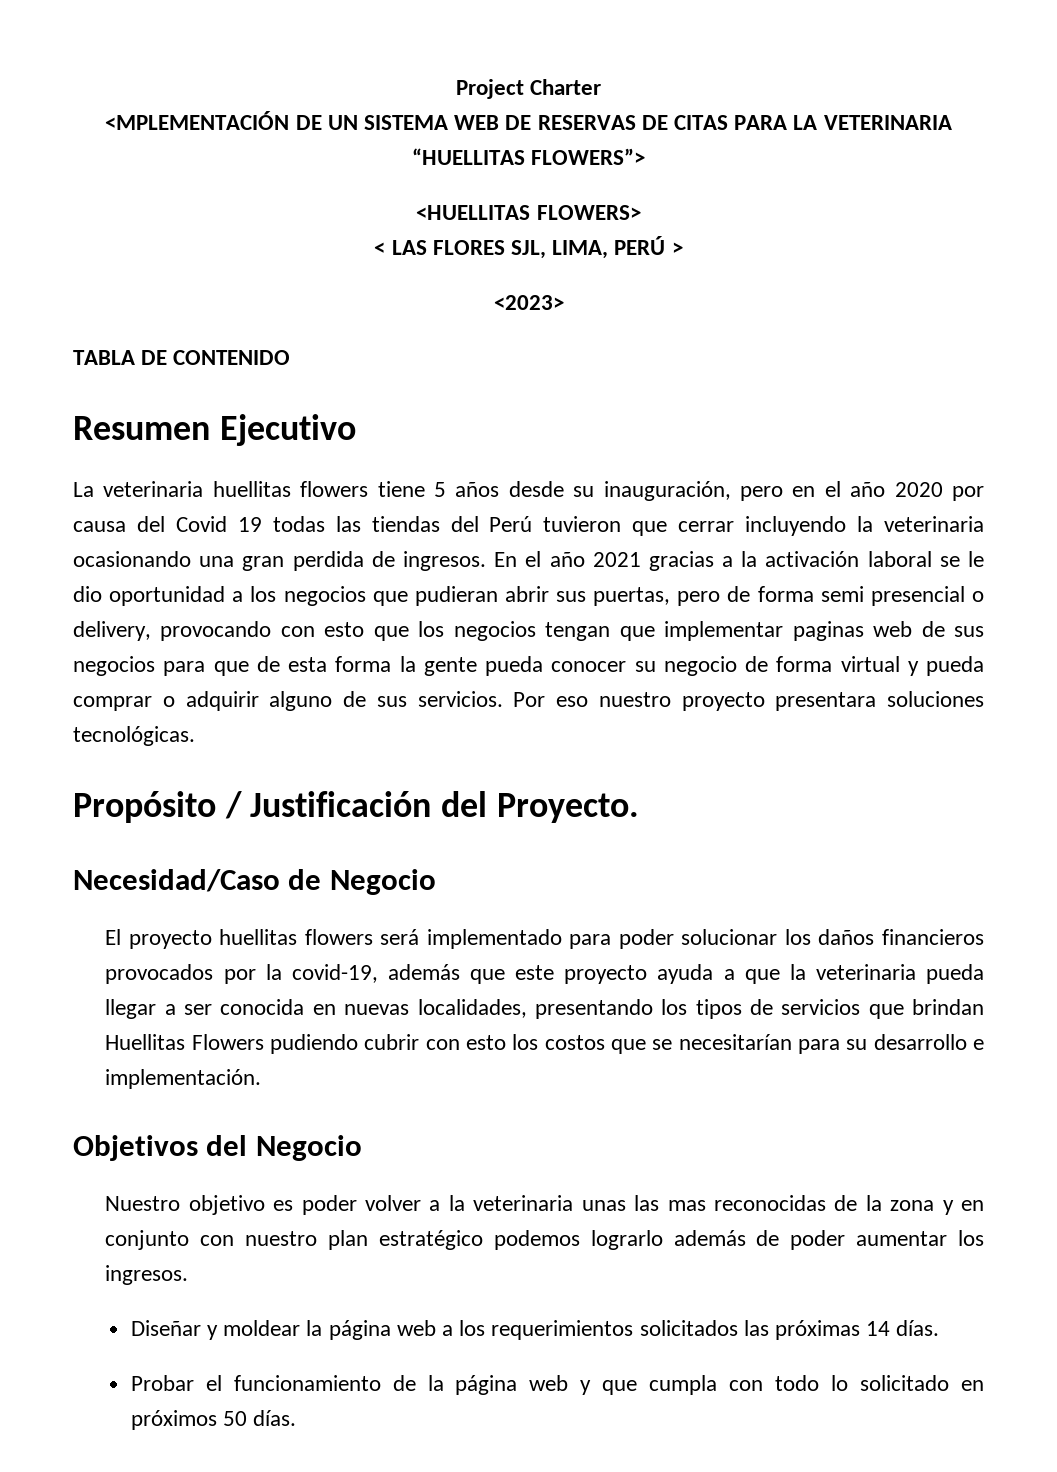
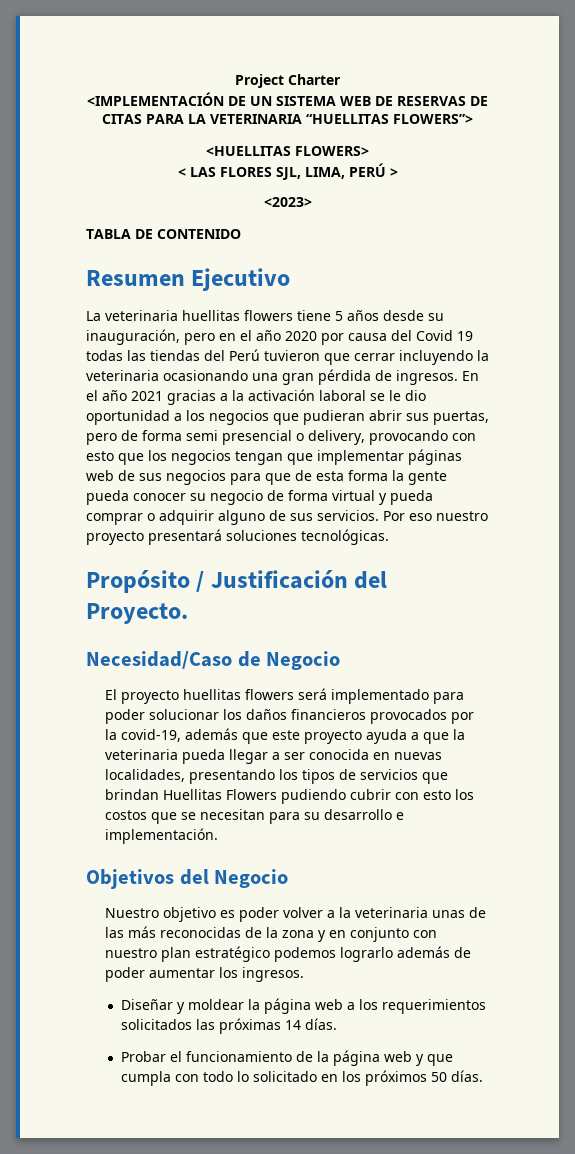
[105,111,290,130] <MPLEMENTACIÓN -> [87,92,224,106] <IMPLEMENTACIÓN
[292,551,364,571] perdida -> [318,369,371,385] pérdida
[792,621,864,641] paginas -> [408,449,462,465] páginas
[775,692,877,711] presentara -> [148,529,222,545] presentará
[678,1034,792,1050] necesitarían -> [200,809,266,820] necesitan
[634,1195,706,1211] las mas -> [469,907,487,918] [105,926,157,938] de las más
(984, 1385) none -> [341,1071,361,1082] los

